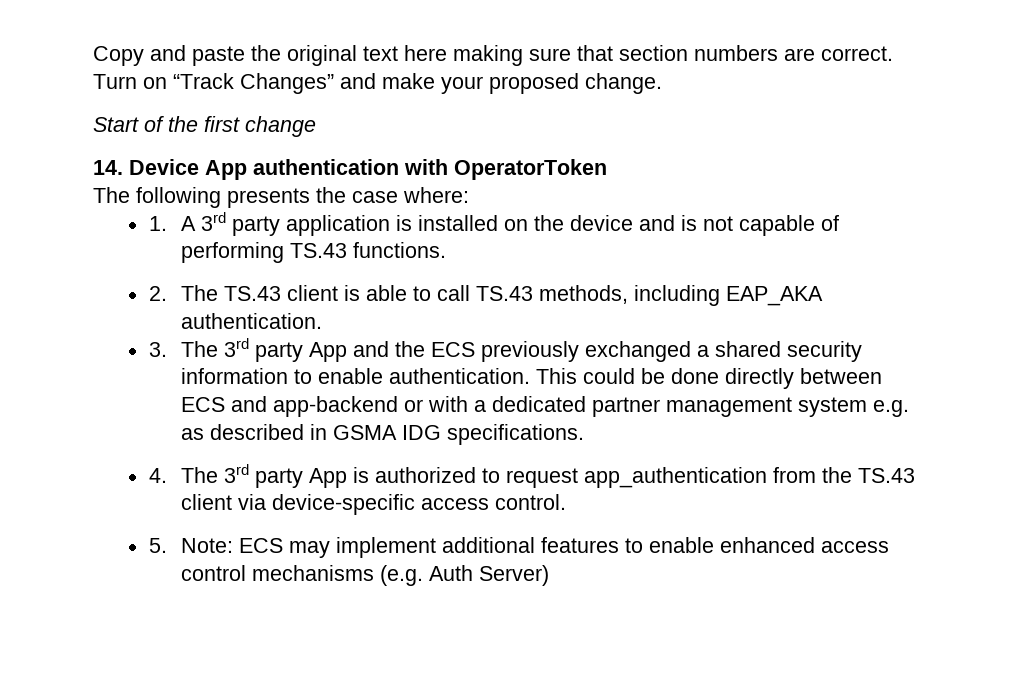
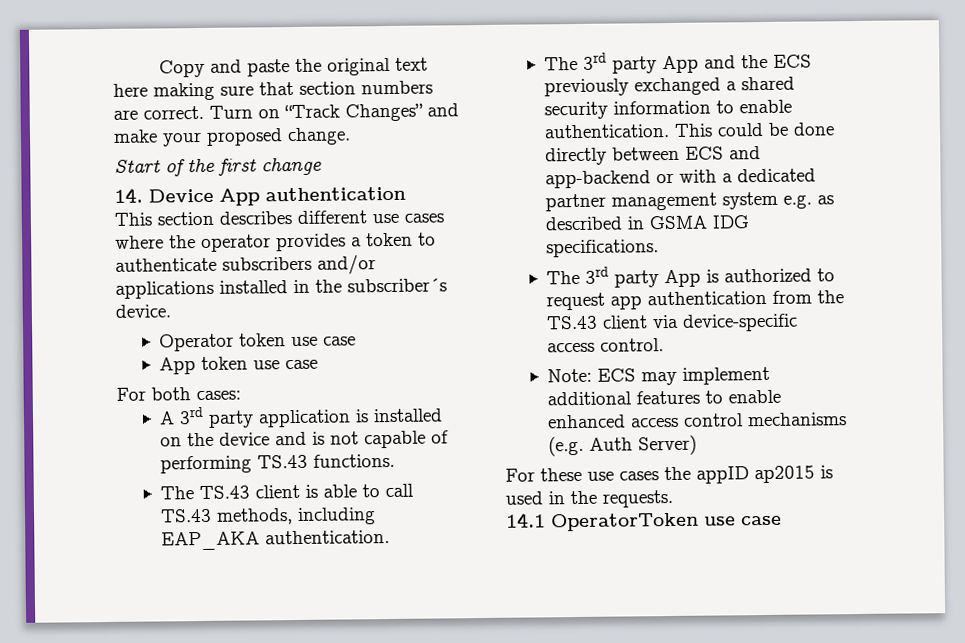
[404,159,607,180] [93,187,469,208] [148,216,167,231] with OperatorToken // The following presents the case where: // 1. -> [114,210,444,226] [115,232,436,252] [115,254,376,275] [115,278,447,299] [115,304,171,318] [159,333,357,352] [159,356,319,375] [116,387,241,401] // This section describes different use cases where the operator provides a token to authenticate subscribers and/or applications installed in the subscriber´s device. // Operator token use case // App token use case // For both cases: //
[148,286,167,301] 2. -> (396, 460) none
[148,342,167,357] 3. -> (391, 537) none
[148,468,167,483] 4. -> (660, 248) none
[583,467,767,488] app_authentication -> [610,290,768,310] app authentication
[148,538,167,553] 5. -> (665, 345) none
(549, 575) none -> [505,465,833,484] [505,489,673,508] [506,512,782,532] // For these use cases the appID ap2015 is used in the requests. // 14.1 OperatorToken use case

